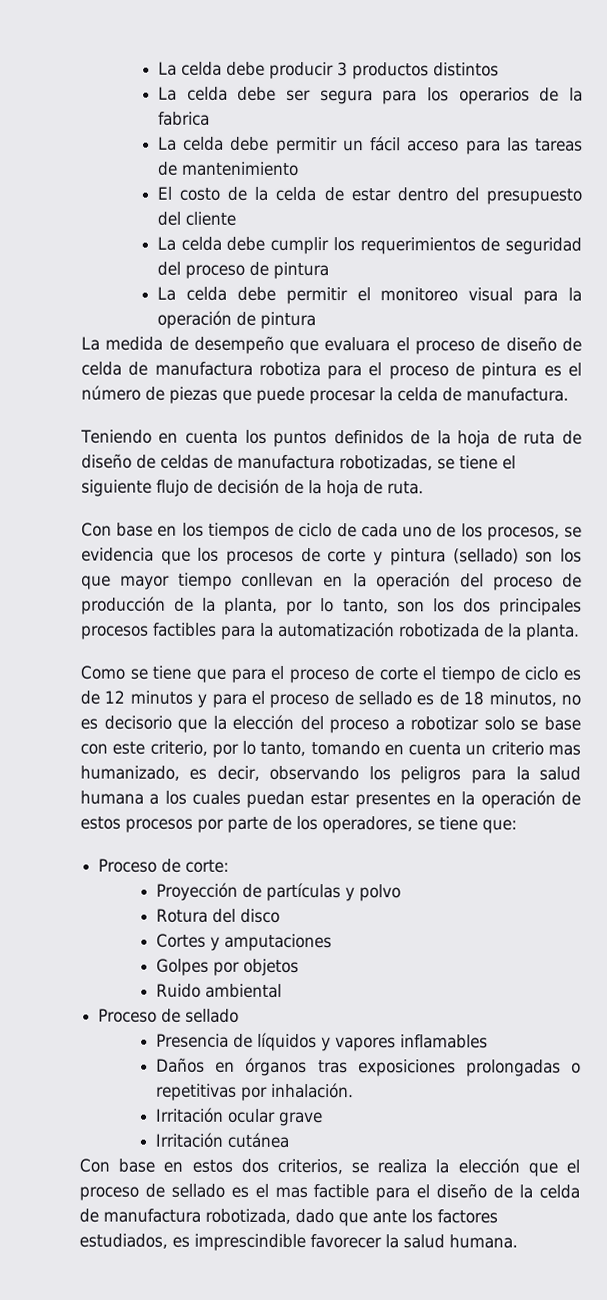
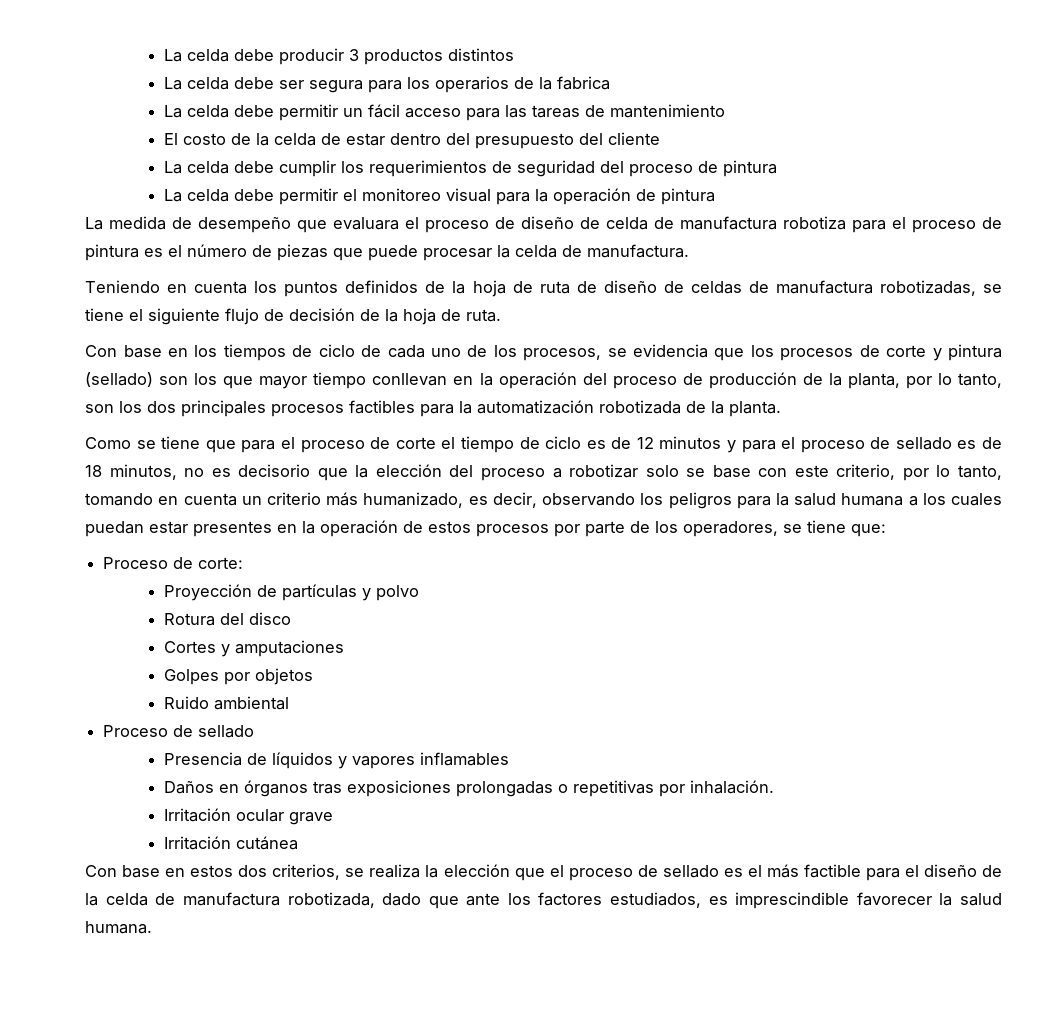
[548,744,581,756] mas -> [326,492,359,506] más
[274,1186,308,1199] mas -> [766,864,799,878] más

